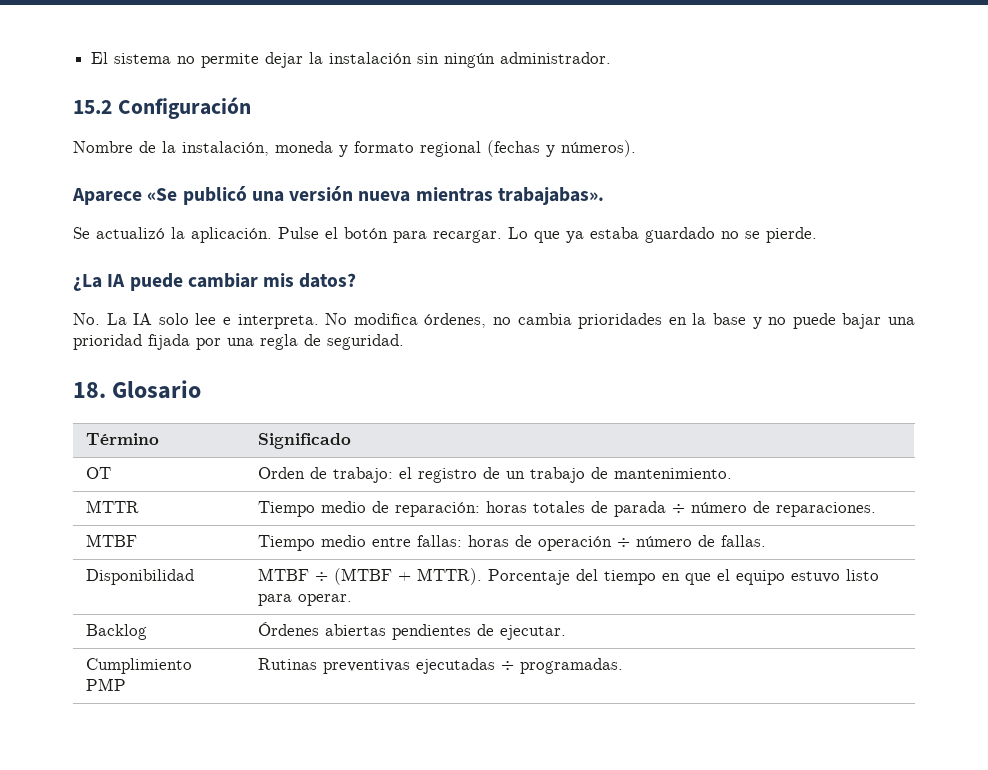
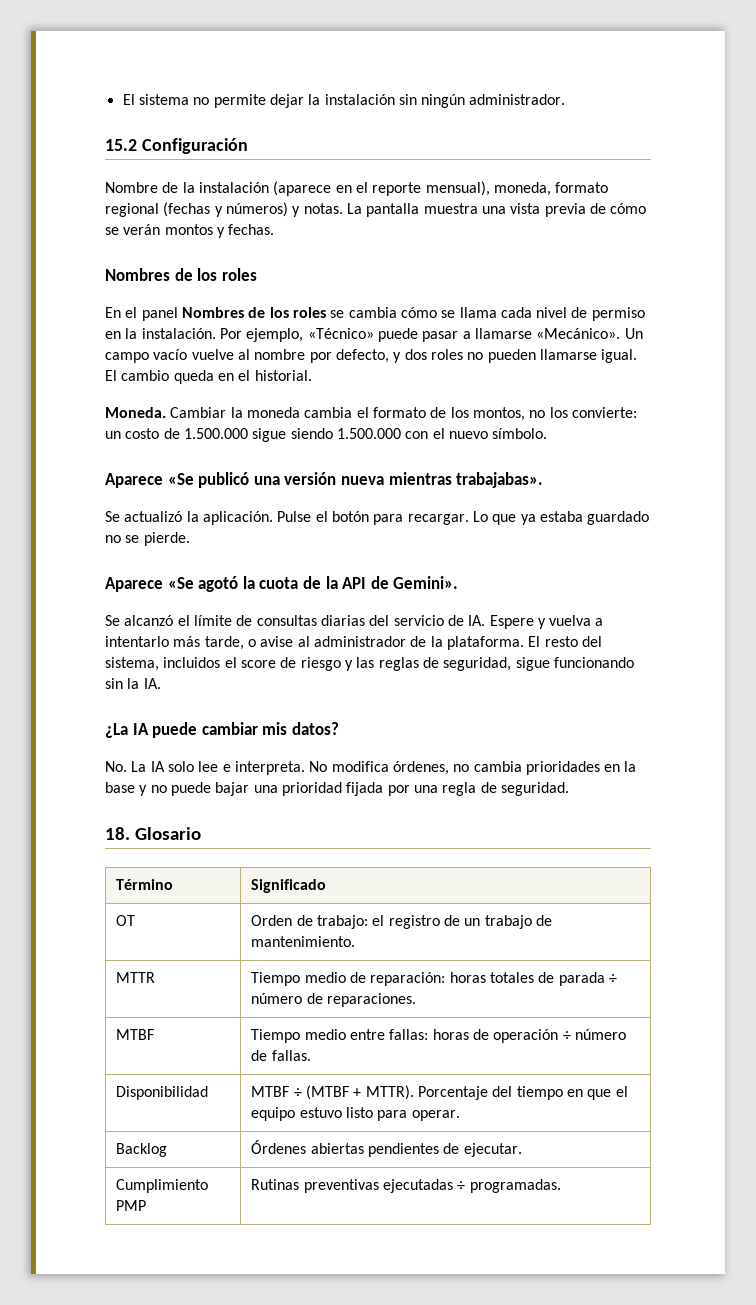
[182,140,636,157] instalación, moneda y formato regional (fechas y números). -> [198,181,609,196] [105,202,647,217] [105,224,275,238] [105,268,257,281] [105,307,645,321] [105,328,643,342] [105,349,638,363] [105,370,312,384] [105,407,637,421] [105,428,548,442] instalación (aparece en el reporte mensual), moneda, formato regional (fechas y números) y notas. La pantalla muestra una vista previa de cómo se verán montos y fechas. // Nombres de los roles // En el panel Nombres de los roles se cambia cómo se llama cada nivel de permiso en la instalación. Por ejemplo, «Técnico» puede pasar a llamarse «Mecánico». Un campo vacío vuelve al nombre por defecto, y dos roles no pueden llamarse igual. El cambio queda en el historial. // Moneda. Cambiar la moneda cambia el formato de los montos, no los convierte: un costo de 1.500.000 sigue siendo 1.500.000 con el nuevo símbolo.
(817, 235) none -> [105,576,459,592] [105,615,604,629] [105,636,602,650] [105,657,634,671] [105,678,161,689] // Aparece «Se agotó la cuota de la API de Gemini». // Se alcanzó el límite de consultas diarias del servicio de IA. Espere y vuelva a intentarlo más tarde, o avise al administrador de la plataforma. El resto del sistema, incluidos el score de riesgo y las reglas de seguridad, sigue funcionando sin la IA.

